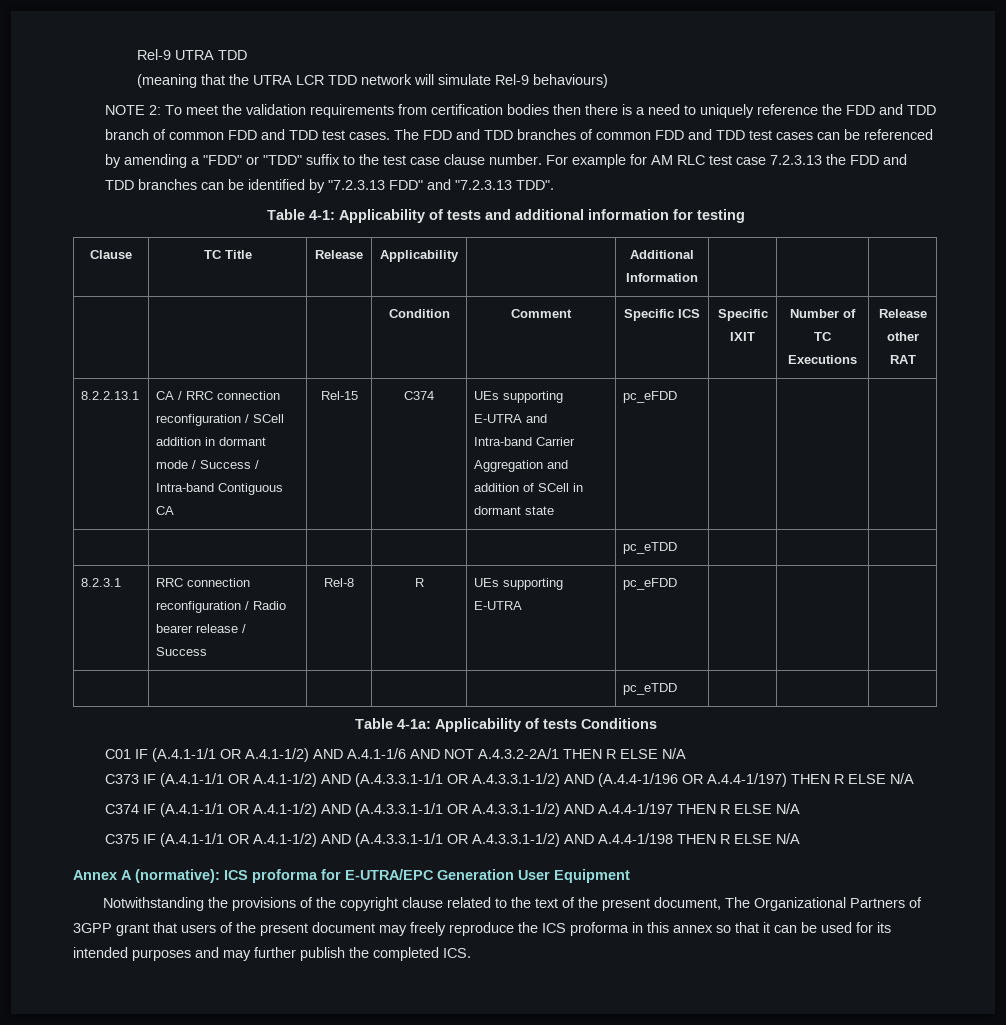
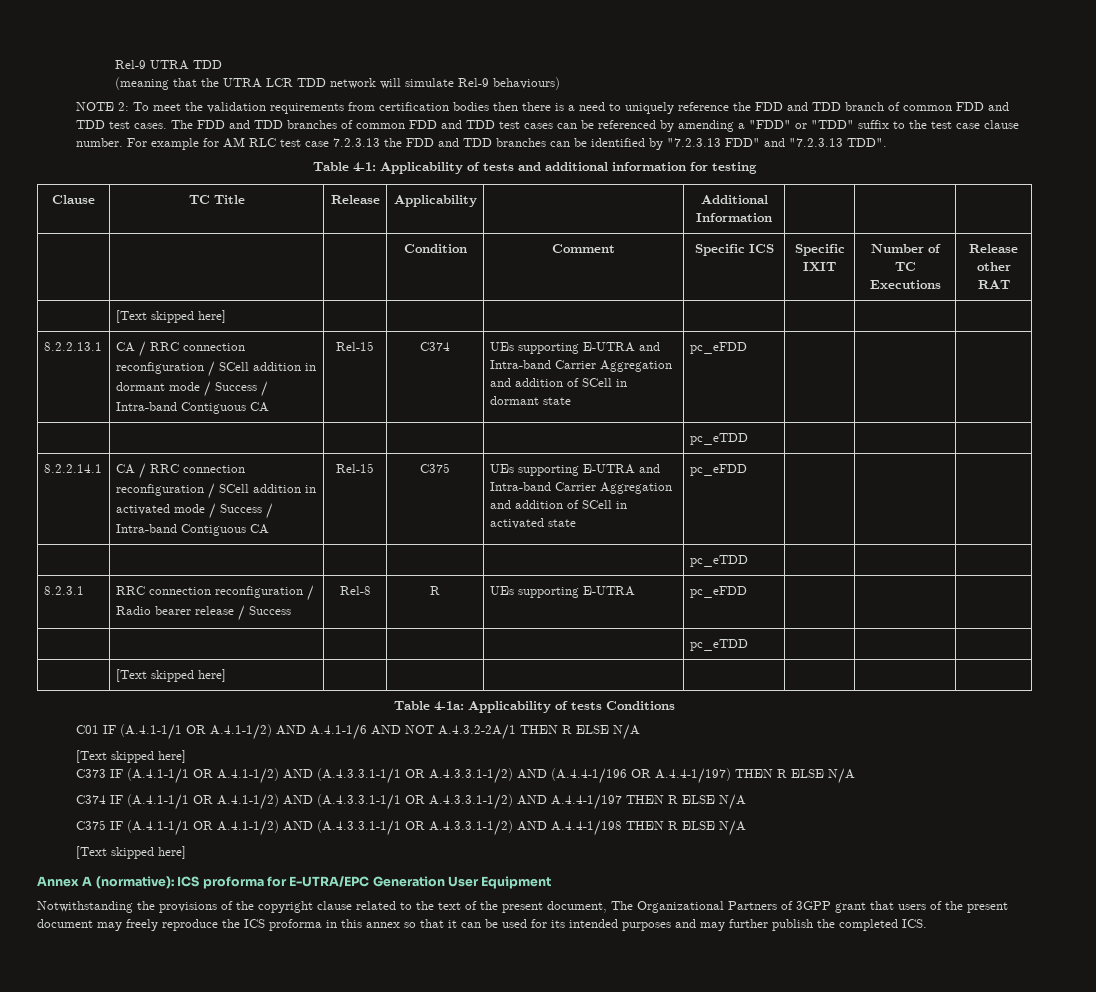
(916, 359) none -> [115,310,226,323] // | [Text skipped here] | | | | | | |
(678, 548) none -> [43,464,102,473] [115,463,245,479] [115,483,316,499] [115,503,273,519] [115,524,269,536] [336,463,374,473] [420,463,450,473] [489,464,660,476] [489,482,672,494] [489,500,627,509] [489,518,576,529] [689,464,747,476] [689,555,748,567] // 8.2.2.14.1 | CA / RRC connection reconfiguration / SCell addition in activated mode / Success / Intra-band Contiguous CA | Rel-15 | C375 | UEs supporting E-UTRA and Intra-band Carrier Aggregation and addition of SCell in activated state | pc_eFDD | | | // | | | | | pc_eTDD | | |
(678, 689) none -> [115,669,226,682] // | [Text skipped here] | | | | | | |
(687, 753) none -> [76,750,187,763] // [Text skipped here]
(801, 838) none -> [76,846,187,859] // [Text skipped here]

